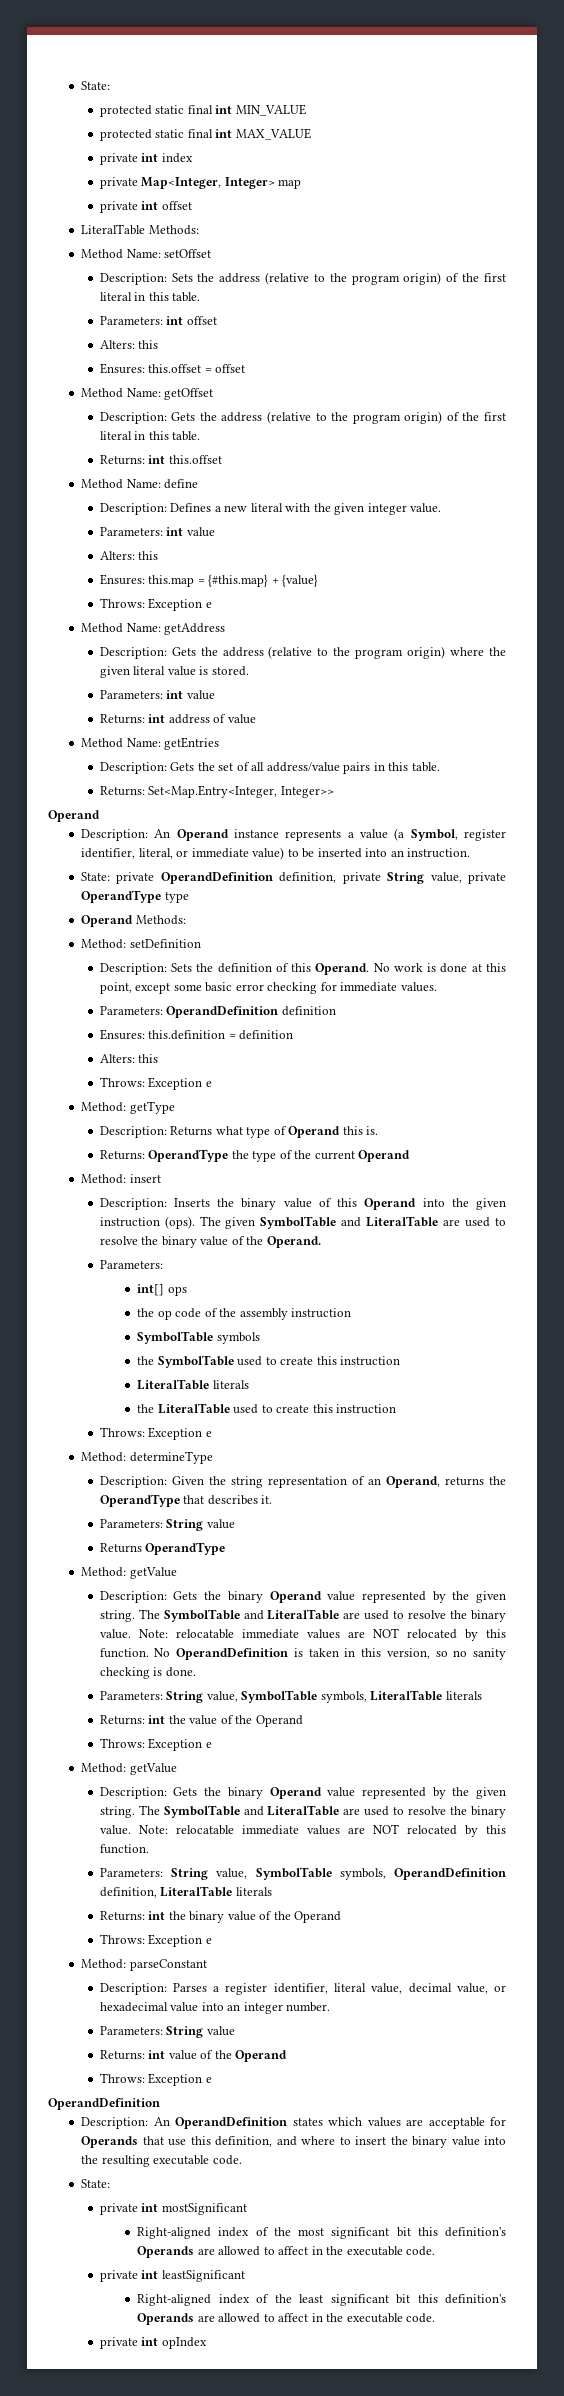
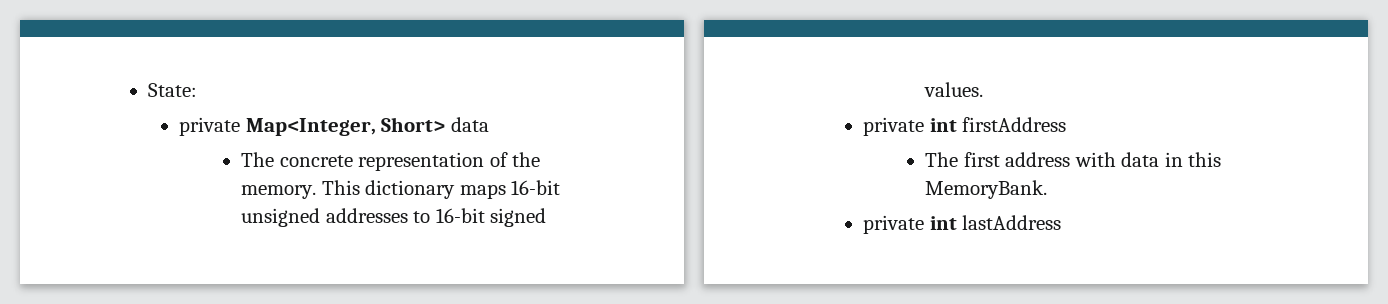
[81,81,111,90] [99,104,306,117] [99,128,311,141] [99,153,193,165] [99,177,302,189] [99,201,192,213] [81,224,199,235] [81,249,212,259] [99,272,507,285] [99,292,201,302] [99,316,217,325] [99,340,159,349] [99,363,246,374] [81,388,214,400] [99,411,507,424] [99,431,201,441] [99,455,222,465] [81,479,199,489] [99,503,442,515] [99,527,215,537] [99,551,159,560] [99,574,319,587] [99,598,212,611] [81,623,226,635] [99,646,506,659] [99,666,249,678] [99,690,215,700] [99,714,256,724] [81,737,220,750] [99,762,440,774] [99,785,334,798] [48,810,100,822] [81,828,507,841] [81,847,471,860] [81,872,506,884] [81,890,189,903] [81,915,186,927] [81,939,201,949] [99,963,507,975] [99,982,437,994] [99,1006,336,1018] [99,1029,294,1040] [99,1054,159,1063] [99,1077,212,1090] [81,1101,175,1114] [99,1126,379,1138] [99,1149,411,1162] [81,1174,161,1184] [99,1198,506,1210] [99,1216,506,1229] [99,1236,321,1248] [99,1260,163,1269] [137,1284,187,1296] [137,1308,352,1320] [137,1331,260,1344] [137,1355,401,1368] [137,1379,249,1390] [137,1403,397,1414] [99,1427,212,1440] [81,1451,213,1464] [99,1476,507,1488] [99,1494,273,1507] [99,1519,235,1531] [99,1542,226,1555] [81,1567,177,1579] [99,1591,506,1603] [99,1609,506,1622] [99,1628,507,1641] [99,1648,506,1660] [99,1667,196,1679] [99,1690,482,1703] [99,1715,303,1727] [99,1738,212,1751] [81,1763,177,1775] [99,1787,506,1799] [99,1805,506,1818] [99,1824,507,1837] [99,1844,149,1854] [99,1867,506,1880] [99,1886,272,1898] [99,1911,342,1923] [99,1934,212,1947] [81,1959,207,1971] [99,1983,507,1995] [99,2002,331,2014] [99,2026,235,2038] [99,2050,288,2062] [99,2073,212,2086] [48,2098,160,2110] [81,2117,507,2129] [81,2136,507,2148] [81,2155,242,2167] [81,2179,111,2188] [99,2203,247,2215] [137,2227,506,2239] [137,2246,436,2258] [99,2270,245,2282] [137,2294,506,2306] [137,2313,436,2325] [99,2337,207,2349] State: // protected static final int MIN_VALUE // protected static final int MAX_VALUE // private int index // private Map<Integer, Integer> map // private int offset // LiteralTable Methods: // Method Name: setOffset // Description: Sets the address (relative to the program origin) of the first literal in this table. // Parameters: int offset // Alters: this // Ensures: this.offset = offset // Method Name: getOffset // Description: Gets the address (relative to the program origin) of the first literal in this table. // Returns: int this.offset // Method Name: define // Description: Defines a new literal with the given integer value. // Parameters: int value // Alters: this // Ensures: this.map = {#this.map} + {value} // Throws: Exception e // Method Name: getAddress // Description: Gets the address (relative to the program origin) where the given literal value is stored. // Parameters: int value // Returns: int address of value // Method Name: getEntries // Description: Gets the set of all address/value pairs in this table. // Returns: Set<Map.Entry<Integer, Integer>> // Operand // Description: An Operand instance represents a value (a Symbol, register identifier, literal, or immediate value) to be inserted into an instruction. // State: private OperandDefinition definition, private String value, private OperandType type // Operand Methods: // Method: setDefinition // Description: Sets the definition of this Operand. No work is done at this point, except some basic error checking for immediate values. // Parameters: OperandDefinition definition // Ensures: this.definition = definition // Alters: this // Throws: Exception e // Method: getType // Description: Returns what type of Operand this is. // Returns: OperandType the type of the current Operand // Method: insert // Description: Inserts the binary value of this Operand into the given instruction (ops). The given SymbolTable and LiteralTable are used to resolve the binary value of the Operand. // Parameters: // int[] ops // the op code of the assembly instruction // SymbolTable symbols // the SymbolTable used to create this instruction // LiteralTable literals // the LiteralTable used to create this instruction // Throws: Exception e // Method: determineType // Description: Given the string representation of an Operand, returns the OperandType that describes it. // Parameters: String value // Returns OperandType // Method: getValue // Description: Gets the binary Operand value represented by the given string. The SymbolTable and LiteralTable are used to resolve the binary value. Note: relocatable immediate values are NOT relocated by this function. No OperandDefinition is taken in this version, so no sanity checking is done. // Parameters: String value, SymbolTable symbols, LiteralTable literals // Returns: int the value of the Operand // Throws: Exception e // Method: getValue // Description: Gets the binary Operand value represented by the given string. The SymbolTable and LiteralTable are used to resolve the binary value. Note: relocatable immediate values are NOT relocated by this function. // Parameters: String value, SymbolTable symbols, OperandDefinition definition, LiteralTable literals // Returns: int the binary value of the Operand // Throws: Exception e // Method: parseConstant // Description: Parses a register identifier, literal value, decimal value, or hexadecimal value into an integer number. // Parameters: String value // Returns: int value of the Operand // Throws: Exception e // OperandDefinition // Description: An OperandDefinition states which values are acceptable for Operands that use this definition, and where to insert the binary value into the resulting executable code. // State: // private int mostSignificant // Right-aligned index of the most significant bit this definition's Operands are allowed to affect in the executable code. // private int leastSignificant // Right-aligned index of the least significant bit this definition's Operands are allowed to affect in the executable code. // private int opIndex -> [148,83,198,97] [179,117,489,136] [241,152,541,171] [241,180,561,199] [241,208,547,227] [924,82,984,97] [863,117,1067,136] [925,152,1222,167] [925,180,1048,199] [863,215,1062,234] State: // private Map<Integer, Short> data // The concrete representation of the memory. This dictionary maps 16-bit unsigned addresses to 16-bit signed values. // private int firstAddress // The first address with data in this MemoryBank. // private int lastAddress

